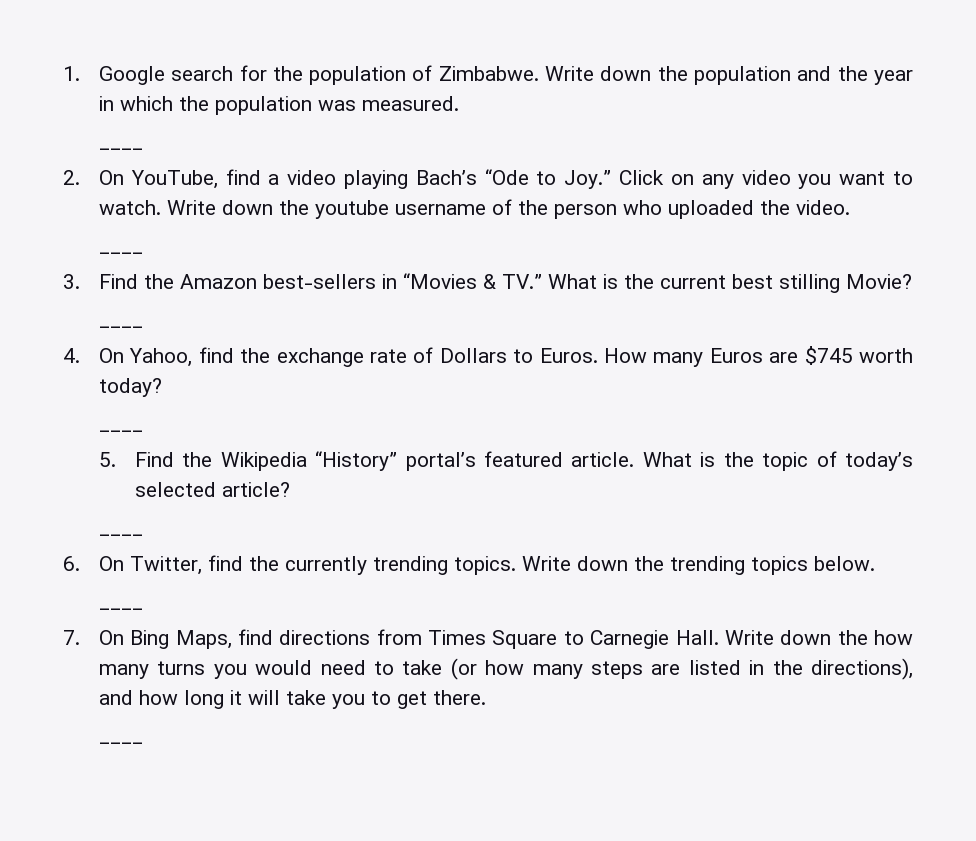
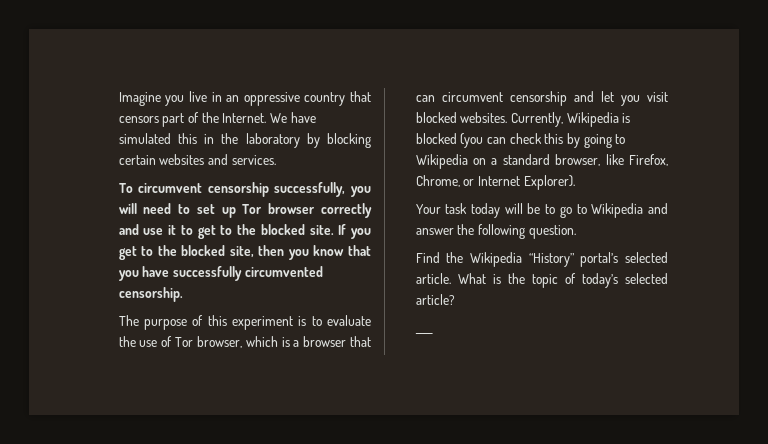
[63,65,914,85] [98,96,459,115] [98,148,143,150] [63,169,914,189] [98,199,850,219] [98,252,143,254] [63,273,912,293] [98,326,143,328] [63,346,913,367] [98,378,162,397] [98,430,143,432] [98,452,116,467] 1. Google search for the population of Zimbabwe. Write down the population and the year in which the population was measured. // ____ // 2. On YouTube, find a video playing Bach’s “Ode to Joy.” Click on any video you want to watch. Write down the youtube username of the person who uploaded the video. // ____ // 3. Find the Amazon best-sellers in “Movies & TV.” What is the current best stilling Movie? // ____ // 4. On Yahoo, find the exchange rate of Dollars to Euros. How many Euros are $745 worth today? // ____ // 5. -> [118,91,371,106] [118,112,316,127] [118,133,371,148] [118,154,276,165] [118,182,372,197] [118,203,372,218] [118,224,371,239] [118,245,371,260] [118,266,323,281] [118,287,183,302] [118,315,372,330] [118,336,372,348] [415,91,668,106] [415,112,631,127] [415,133,626,148] [415,154,668,169] [415,175,575,190] [415,203,668,218] [415,224,576,239] Imagine you live in an oppressive country that censors part of the Internet. We have simulated this in the laboratory by blocking certain websites and services. // To circumvent censorship successfully, you will need to set up Tor browser correctly and use it to get to the blocked site. If you get to the blocked site, then you know that you have successfully circumvented censorship. // The purpose of this experiment is to evaluate the use of Tor browser, which is a browser that can circumvent censorship and let you visit blocked websites. Currently, Wikipedia is blocked (you can check this by going to Wikipedia on a standard browser, like Firefox, Chrome, or Internet Explorer). // Your task today will be to go to Wikipedia and answer the following question. //
[483,451,563,467] featured -> [625,252,668,263] selected
[63,555,875,575] [98,608,143,610] [63,629,913,649] [98,658,913,680] [98,690,486,709] [98,742,143,744] // 6. On Twitter, find the currently trending topics. Write down the trending topics below. // ____ // 7. On Bing Maps, find directions from Times Square to Carnegie Hall. Write down the how many turns you would need to take (or how many steps are listed in the directions), and how long it will take you to get there. // ____ -> (433, 333) none

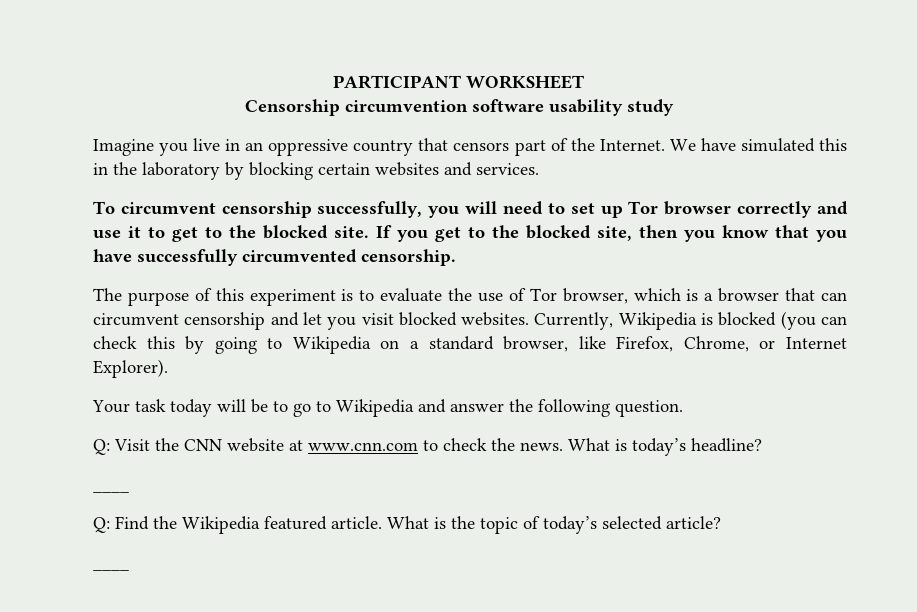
(118, 99) none -> [333,75,584,89] [244,99,674,116] PARTICIPANT WORKSHEET // Censorship circumvention software usability study //
[415,252,668,267] Find the Wikipedia “History” portal’s selected -> [92,438,762,456] [92,490,129,493] [92,516,327,534] Q: Visit the CNN website at www.cnn.com to check the news. What is today’s headline? // ____ // Q: Find the Wikipedia featured

